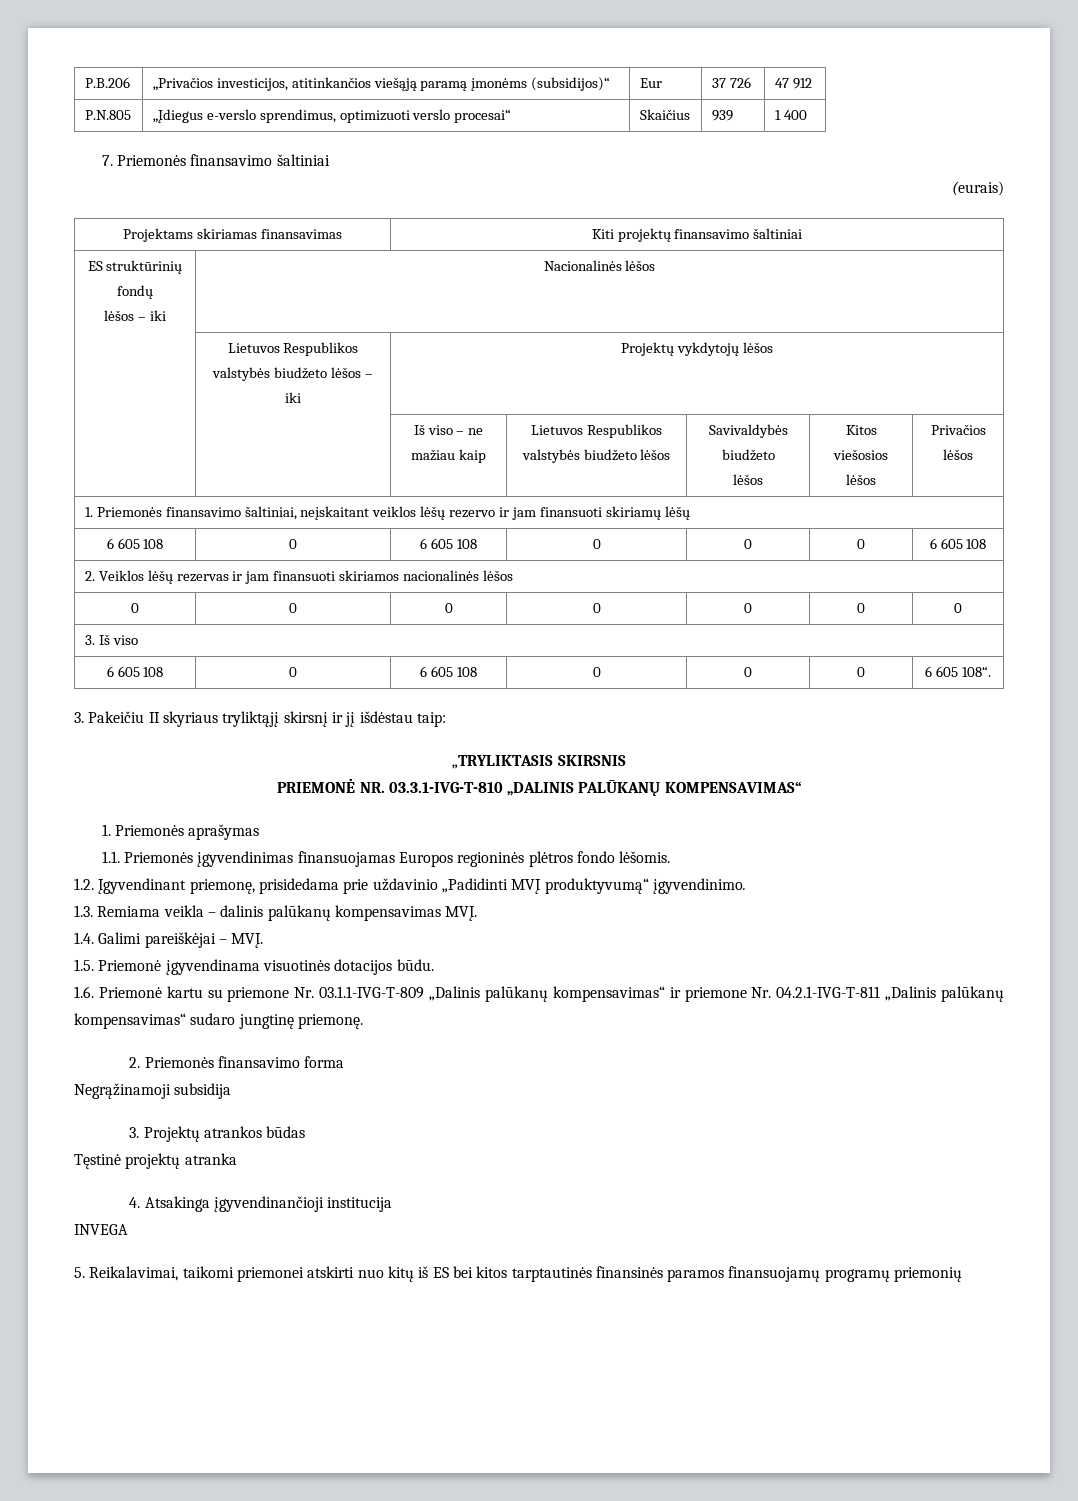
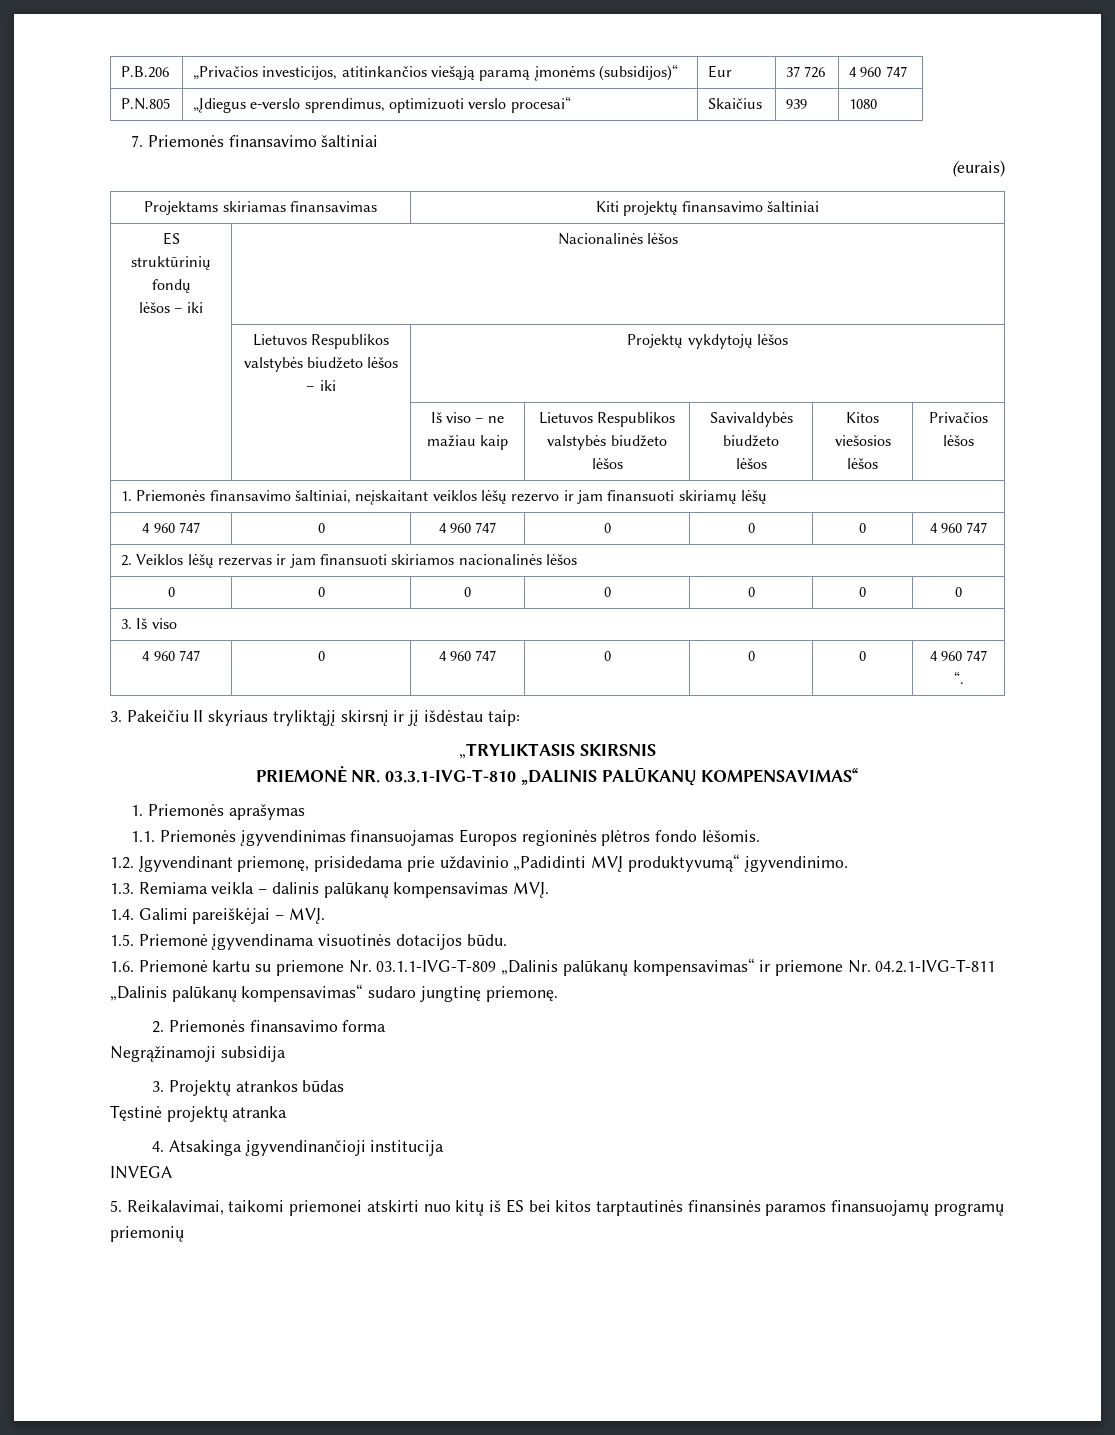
[774,78,812,89] 47 912 -> [849,66,907,77] 4 960 747
[774,110,807,120] 1 400 -> [849,99,878,109] 1080
[106,538,164,549] [289,539,297,549] [420,538,477,549] [592,539,601,549] [744,539,752,549] [857,539,865,549] [929,538,987,549] 6 605 108 | 0 | 6 605 108 | 0 | 0 | 0 | 6 605 108 -> [142,522,200,533] [317,523,325,533] [438,522,497,533] [603,523,611,533] [747,523,755,533] [859,523,866,533] [929,522,988,533] 4 960 747 | 0 | 4 960 747 | 0 | 0 | 0 | 4 960 747
[106,666,164,677] [289,667,297,677] [420,666,477,677] [592,667,601,677] [744,667,752,677] [857,667,865,677] [925,666,991,677] 6 605 108 | 0 | 6 605 108 | 0 | 0 | 0 | 6 605 108“. -> [142,650,200,661] [317,651,325,661] [438,650,497,661] [603,651,611,661] [747,651,755,661] [859,651,866,661] [929,650,988,661] [953,671,964,684] 4 960 747 | 0 | 4 960 747 | 0 | 0 | 0 | 4 960 747 “.

